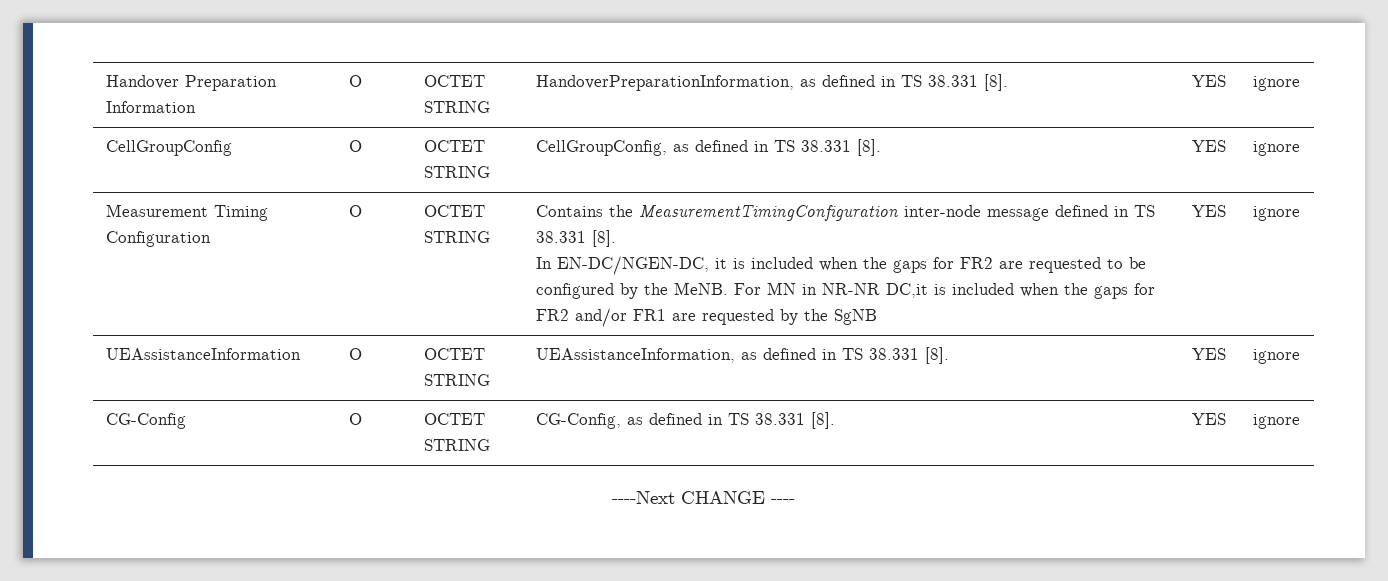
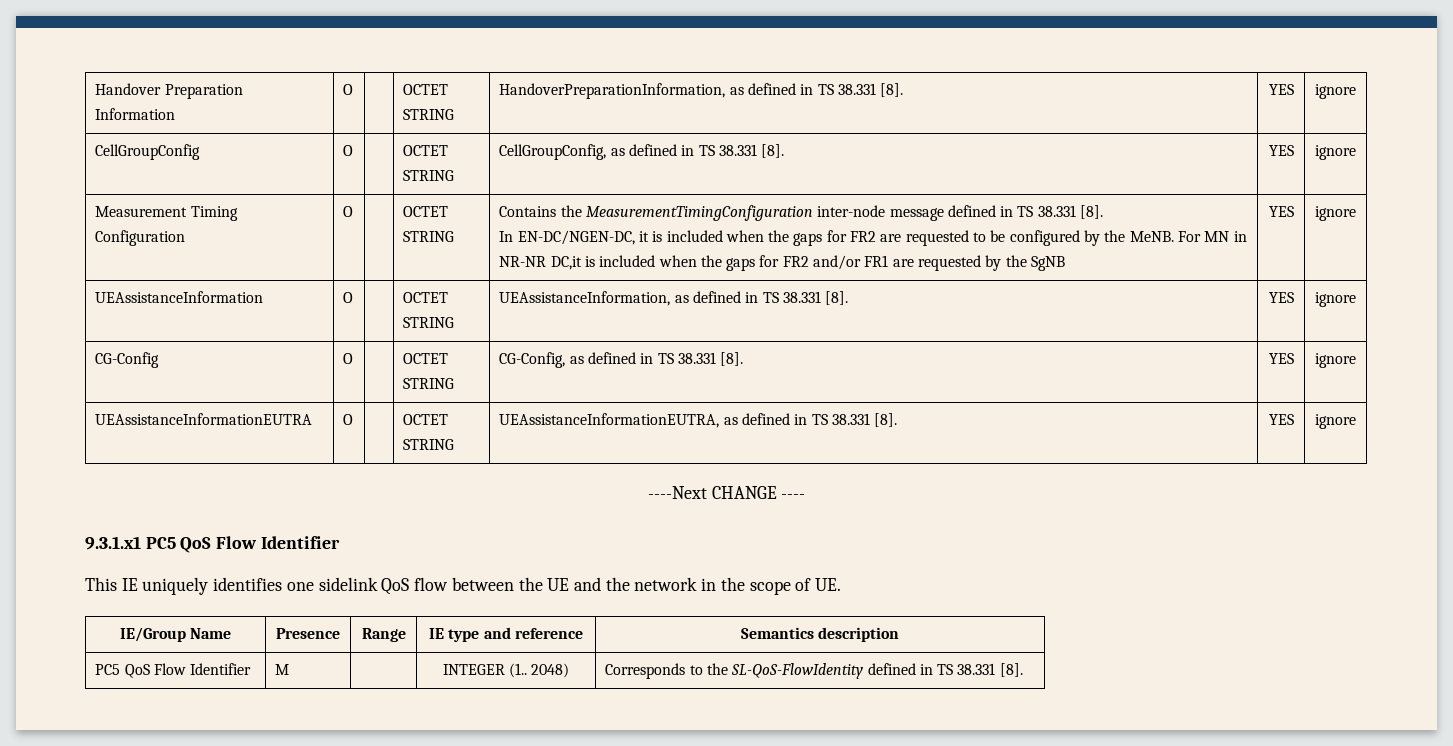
[612,491,795,504] // ----Next CHANGE ---- -> [95,413,313,425] [343,414,354,425] [403,414,449,425] [403,439,455,450] [499,413,898,428] [1268,414,1294,425] [1315,414,1356,429] [647,486,806,499] [85,536,340,553] [85,577,842,595] [119,627,232,642] [276,628,340,639] [361,628,406,642] [429,627,583,642] [740,627,900,642] [95,663,252,678] [275,664,290,675] [442,663,570,678] [605,663,1023,679] // UEAssistanceInformationEUTRA | O | | OCTET STRING | UEAssistanceInformationEUTRA, as defined in TS 38.331 [8]. | YES | ignore // ----Next CHANGE ---- // 9.3.1.x1 PC5 QoS Flow Identifier // This IE uniquely identifies one sidelink QoS flow between the UE and the network in the scope of UE. // IE/Group Name | Presence | Range | IE type and reference | Semantics description // PC5 QoS Flow Identifier | M | | INTEGER (1.. 2048) | Corresponds to the SL-QoS-FlowIdentity defined in TS 38.331 [8].

